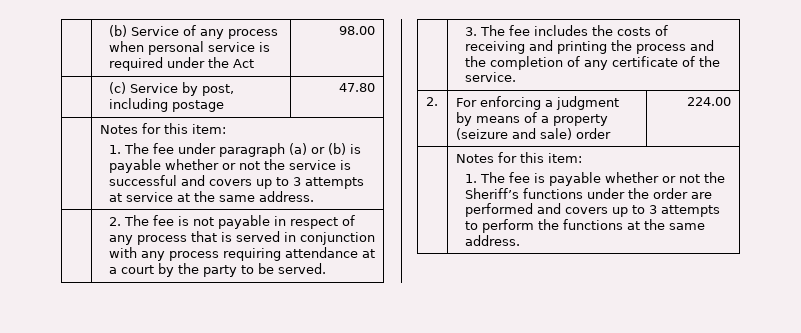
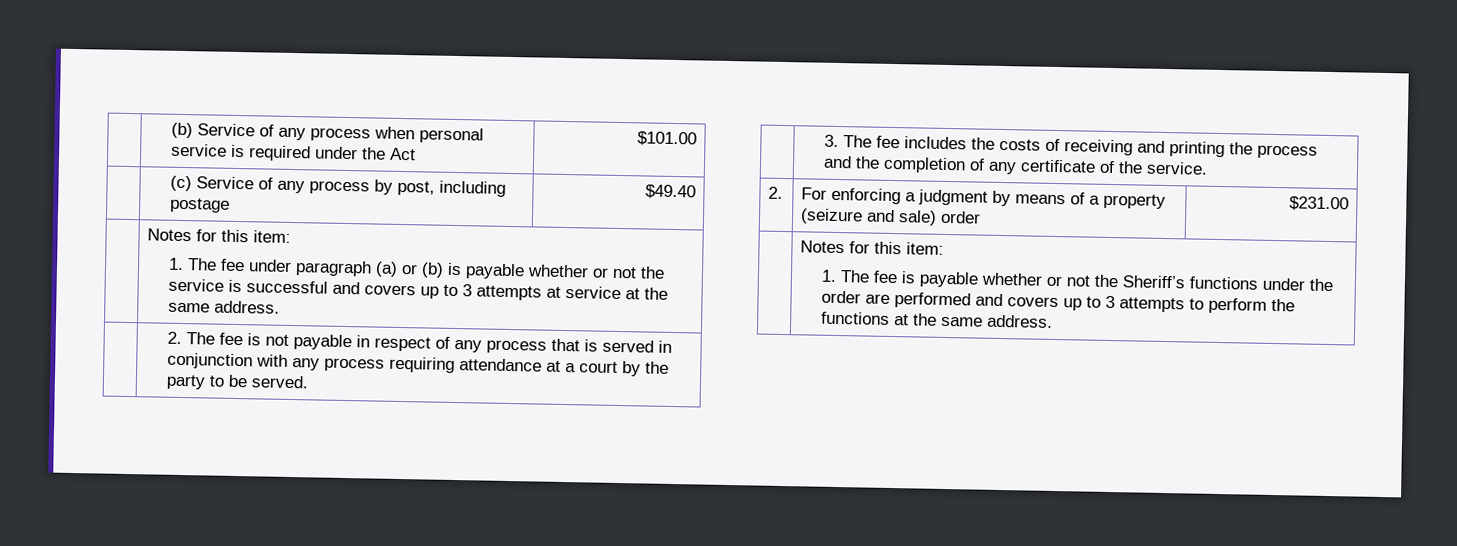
[339,26,376,35] 98.00 -> [636,131,697,147] $101.00
(178, 88) none -> [257,177,370,195] of any process
[339,83,376,92] 47.80 -> [644,184,696,200] $49.40
[687,97,732,106] 224.00 -> [1288,196,1349,212] $231.00

